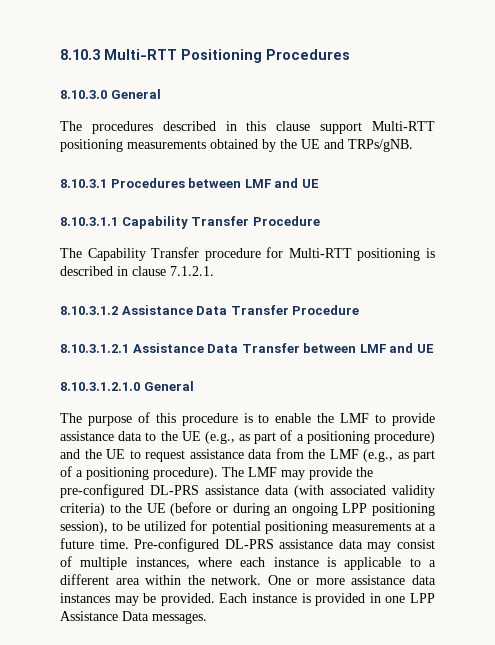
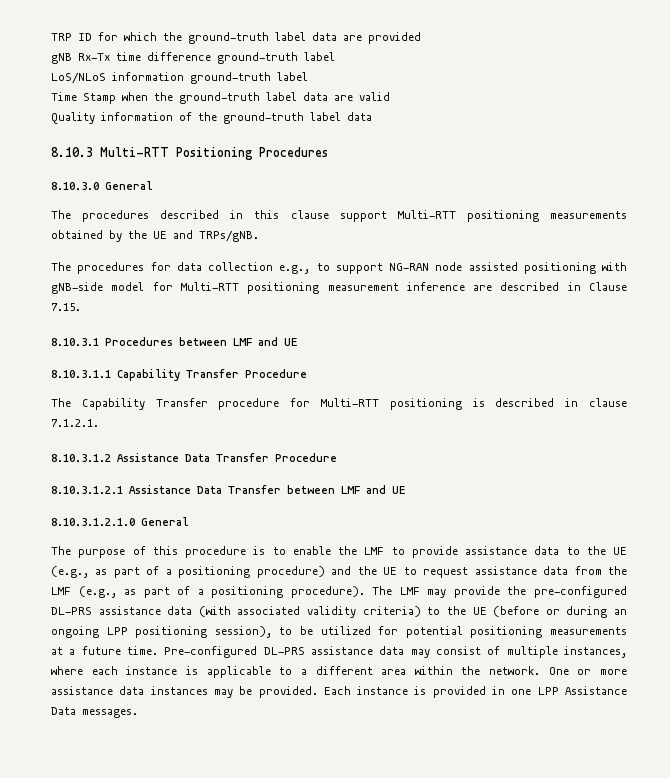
(60, 54) none -> [51,32,421,44] [51,52,335,64] [51,72,308,84] [51,92,390,104] [51,112,372,124] TRP ID for which the ground-truth label data are provided // gNB Rx-Tx time difference ground-truth label // LoS/NLoS information ground-truth label // Time Stamp when the ground-truth label data are valid // Quality information of the ground-truth label data //
(413, 145) none -> [51,262,627,274] [51,282,627,294] [51,303,81,311] // The procedures for data collection e.g., to support NG-RAN node assisted positioning with gNB-side model for Multi-RTT positioning measurement inference are described in Clause 7.15.

